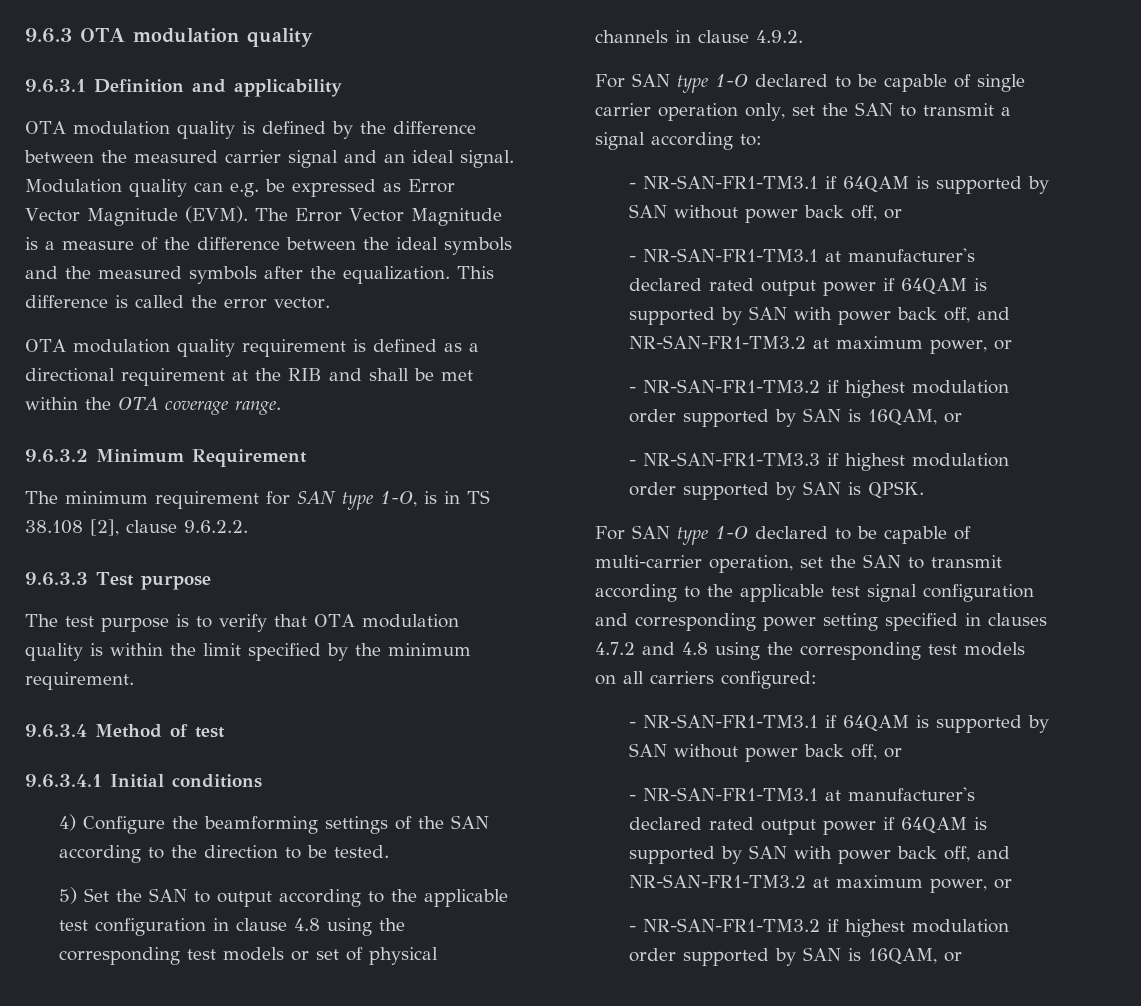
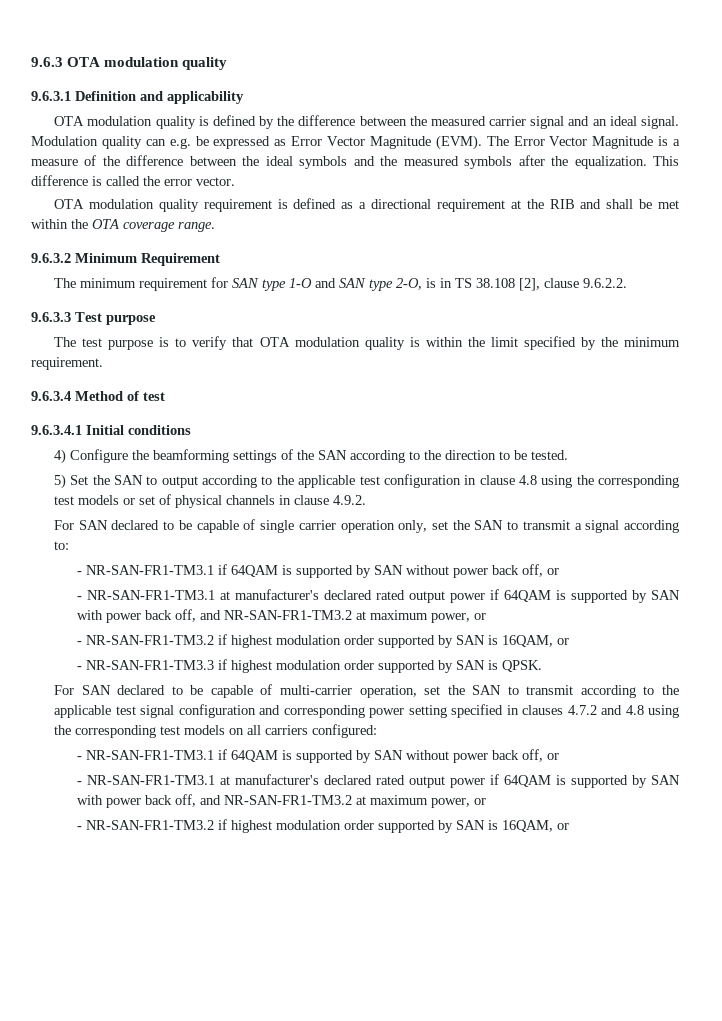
[380,491,417,507] 1-O, -> [289,278,423,291] 1-O and SAN type 2-O,
[677,74,749,93] type 1-O -> (108, 525) none
[677,526,749,545] type 1-O -> (111, 690) none

